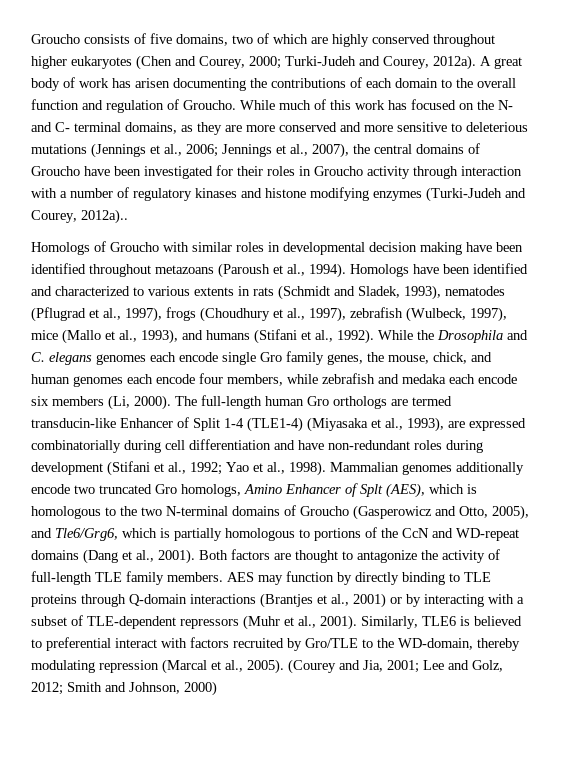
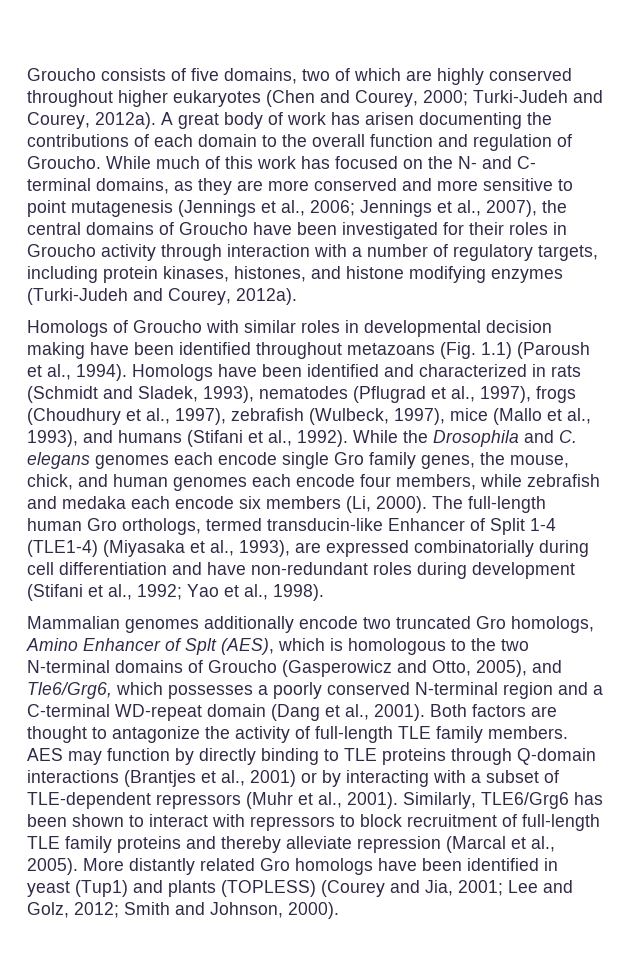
[466,122,528,132] [31,144,87,154] deleterious mutations -> [27,200,173,217] point mutagenesis
[195,188,237,198] kinases -> [538,245,598,261] [27,266,306,283] targets, including protein kinases, histones,
[81,209,128,224] 2012a).. -> [236,288,297,305] 2012a).
(214, 269) none -> [440,342,512,359] (Fig. 1.1)
[133,286,234,296] to various extents -> (527, 370) none
[333,396,408,409] orthologs are -> [122,518,201,535] orthologs,
(326, 468) none -> (324, 592) //
[160,527,519,541] [31,550,79,560] is partially homologous to portions of the CcN and WD-repeat domains -> [168,682,603,699] [27,704,266,721] possesses a poorly conserved N-terminal region and a C-terminal WD-repeat domain
[422,616,522,626] [31,637,520,651] [31,660,95,673] TLE6 is believed to preferential interact with factors recruited by Gro/TLE to the WD-domain, thereby modulating -> [481,792,603,809] [27,814,600,831] [27,836,352,853] TLE6/Grg6 has been shown to interact with repressors to block recruitment of full-length TLE family proteins and thereby alleviate
(284, 666) none -> [83,858,558,875] [27,880,316,897] More distantly related Gro homologs have been identified in yeast (Tup1) and plants (TOPLESS)
[184,681,217,696] 2000) -> [288,902,339,919] 2000).

